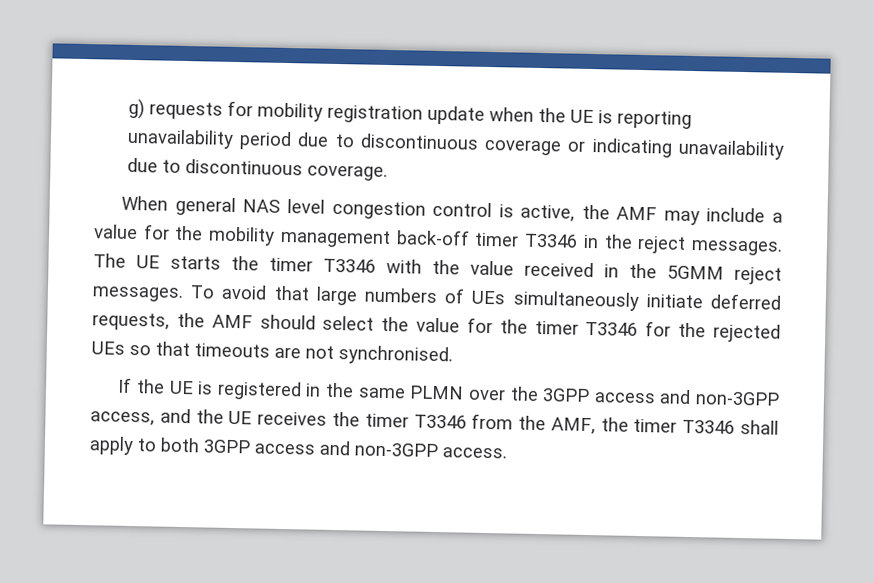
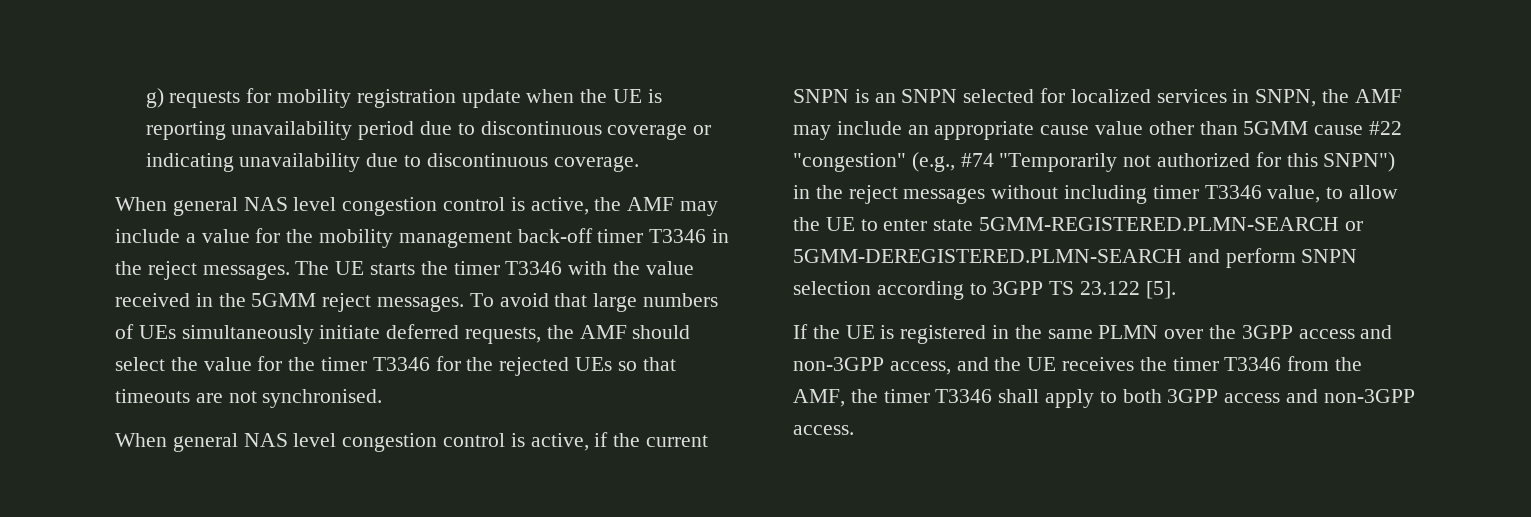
(453, 355) none -> [115,432,709,452] [793,88,1402,107] [793,121,1403,140] [793,152,1396,172] [793,185,1399,204] [793,217,1363,231] [793,248,1358,268] [793,281,1176,300] // When general NAS level congestion control is active, if the current SNPN is an SNPN selected for localized services in SNPN, the AMF may include an appropriate cause value other than 5GMM cause #22 "congestion" (e.g., #74 "Temporarily not authorized for this SNPN") in the reject messages without including timer T3346 value, to allow the UE to enter state 5GMM-REGISTERED.PLMN-SEARCH or 5GMM-DEREGISTERED.PLMN-SEARCH and perform SNPN selection according to 3GPP TS 23.122 [5].

